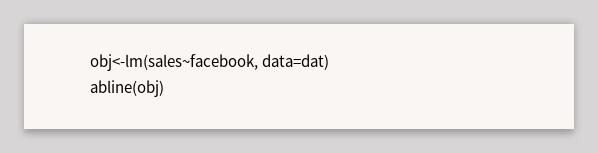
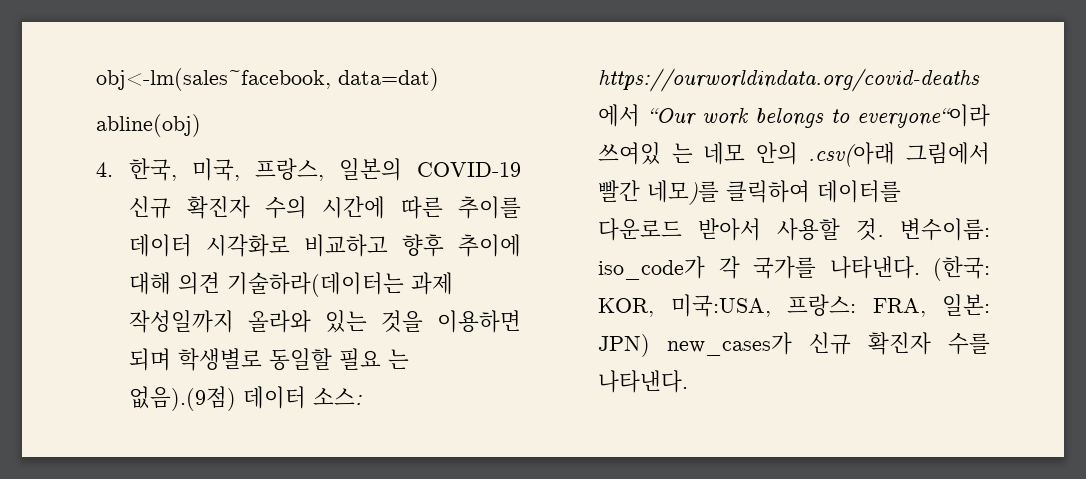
(164, 88) none -> [96,158,521,181] [129,196,521,219] [129,234,521,257] [129,272,454,297] [129,310,521,333] [129,348,410,371] [129,386,363,411] [598,68,981,92] [598,104,990,128] [598,142,990,167] [598,180,902,205] [598,218,990,241] [598,256,990,281] [598,294,990,317] [598,332,990,357] [598,370,689,393] // 4. 한국, 미국, 프랑스, 일본의 COVID-19 신규 확진자 수의 시간에 따른 추이를 데이터 시각화로 비교하고 향후 추이에 대해 의견 기술하라(데이터는 과제 작성일까지 올라와 있는 것을 이용하면 되며 학생별로 동일할 필요 는 없음).(9점) 데이터 소스: https://ourworldindata.org/covid-deaths 에서 “Our work belongs to everyone“이라 쓰여있 는 네모 안의 .csv(아래 그림에서 빨간 네모)를 클릭하여 데이터를 다운로드 받아서 사용할 것. 변수이름: iso_code가 각 국가를 나타낸다. (한국: KOR, 미국:USA, 프랑스: FRA, 일본: JPN) new_cases가 신규 확진자 수를 나타낸다.

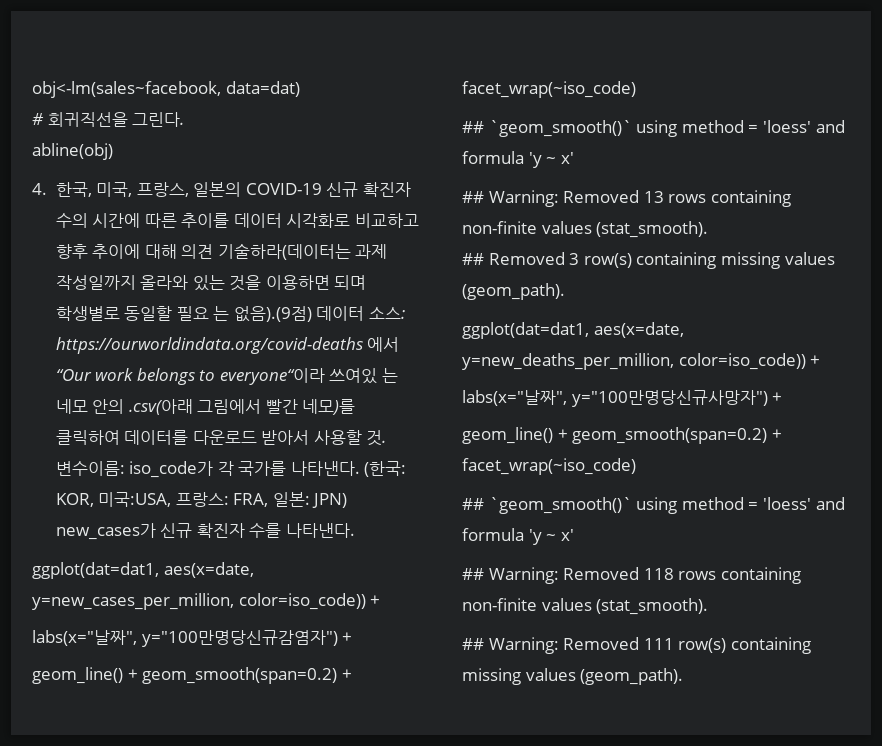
(439, 79) none -> [32,112,185,127] // # 회귀직선을 그린다.
(689, 381) none -> [32,562,254,579] [32,593,381,610] [32,630,353,647] [32,667,352,684] [462,81,636,98] [462,120,845,137] [462,151,574,168] [462,190,791,207] [462,221,709,238] [462,252,835,269] [462,283,565,300] [462,322,684,339] [462,353,821,370] [462,390,783,407] [462,427,782,444] [462,458,636,475] [462,497,845,514] [462,528,574,545] [462,567,801,584] [462,598,709,615] [462,637,811,654] [462,668,684,685] // ggplot(dat=dat1, aes(x=date, y=new_cases_per_million, color=iso_code)) + // labs(x="날짜", y="100만명당신규감염자") + // geom_line() + geom_smooth(span=0.2) + facet_wrap(~iso_code) // ## `geom_smooth()` using method = 'loess' and formula 'y ~ x' // ## Warning: Removed 13 rows containing non-finite values (stat_smooth). // ## Removed 3 row(s) containing missing values (geom_path). // ggplot(dat=dat1, aes(x=date, y=new_deaths_per_million, color=iso_code)) + // labs(x="날짜", y="100만명당신규사망자") + // geom_line() + geom_smooth(span=0.2) + facet_wrap(~iso_code) // ## `geom_smooth()` using method = 'loess' and formula 'y ~ x' // ## Warning: Removed 118 rows containing non-finite values (stat_smooth). // ## Warning: Removed 111 row(s) containing missing values (geom_path).

